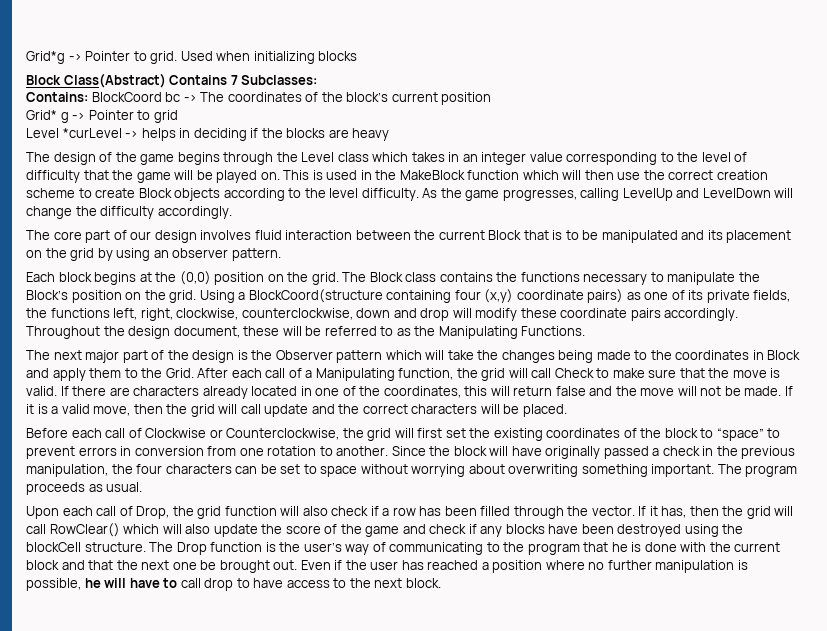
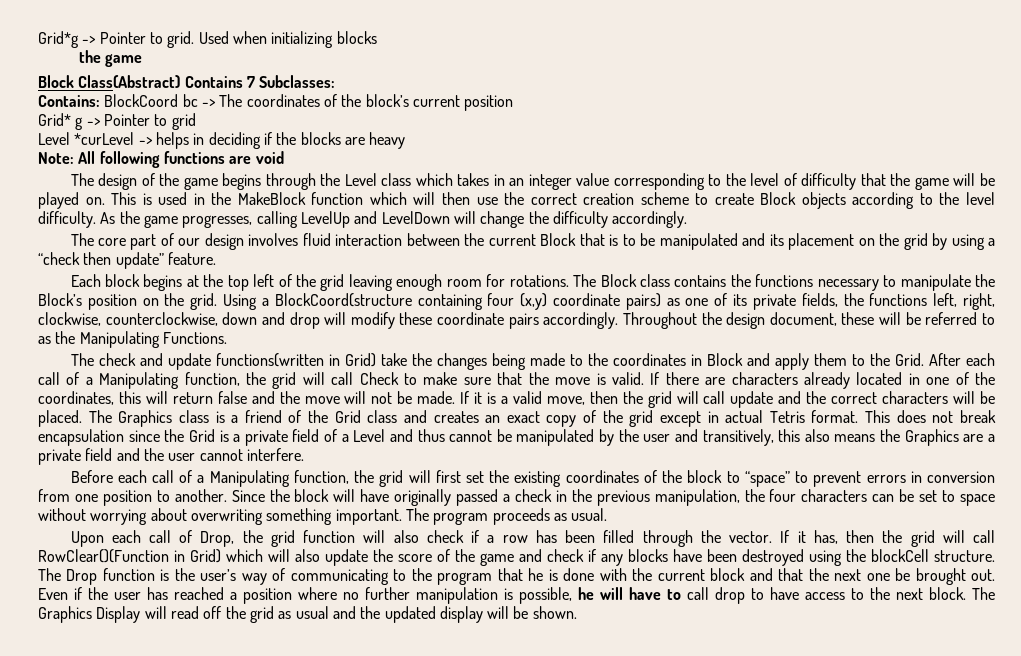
(358, 56) none -> [78,50,143,67] // the game
(390, 134) none -> [38,151,284,168] // Note: All following functions are void
[153,248,281,261] an observer pattern. -> [987,238,995,246] [38,252,216,269] a “check then update” feature.
[179,271,339,285] (0,0) position on the grid. -> [227,274,569,291] top left of the grid leaving enough room for rotations.
[53,350,445,363] next major part of the design is the Observer pattern which will -> [98,353,376,370] check and update functions(written in Grid)
(567, 410) none -> [88,410,997,427] [38,429,996,446] [38,448,304,465] The Graphics class is a friend of the Grid class and creates an exact copy of the grid except in actual Tetris format. This does not break encapsulation since the Grid is a private field of a Level and thus cannot be manipulated by the user and transitively, this also means the Graphics are a private field and the user cannot interfere.
[145,428,340,440] Clockwise or Counterclockwise, -> [197,470,349,487] a Manipulating function,
[267,446,317,456] rotation -> [102,490,152,506] position
[49,523,120,537] RowClear() -> [38,549,221,563] RowClear()(Function in Grid)
(441, 583) none -> [971,587,995,600] [38,606,577,623] The Graphics Display will read off the grid as usual and the updated display will be shown.

